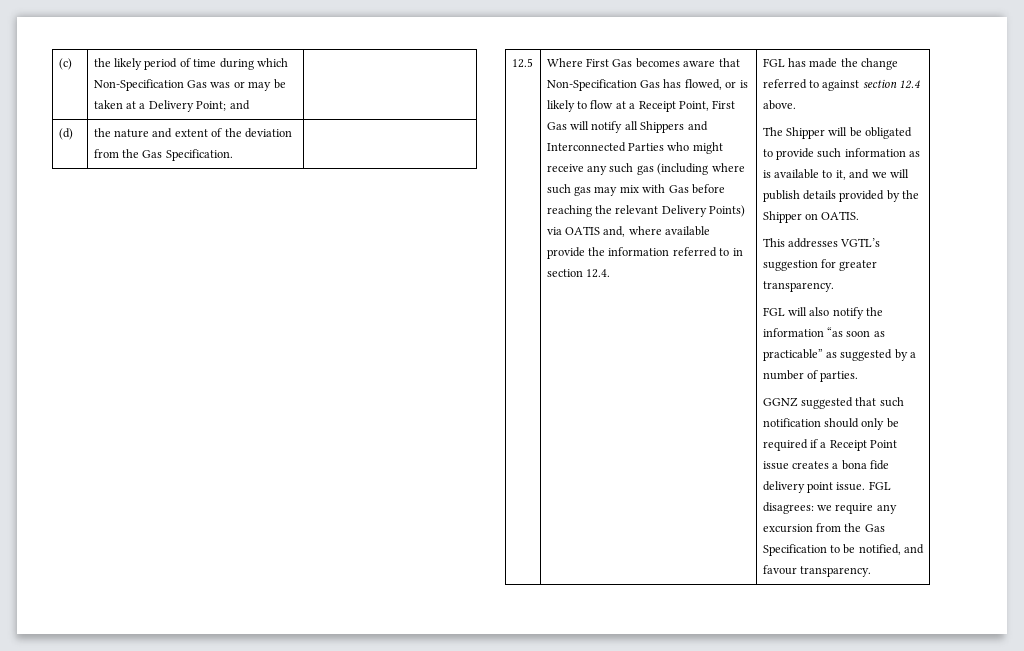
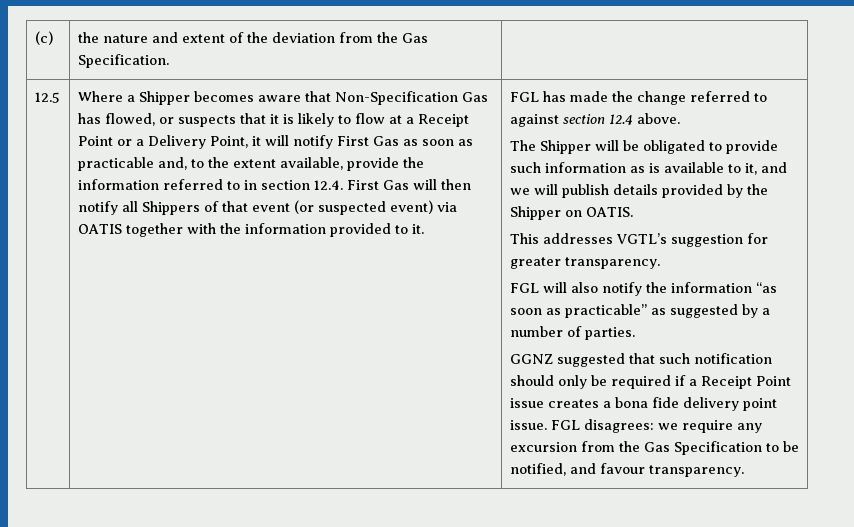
[93,58,288,70] [93,79,286,91] [93,100,250,112] [58,128,73,140] | the likely period of time during which Non-Specification Gas was or may be taken at a Delivery Point; and | // (d) -> (53, 38) none
[586,58,633,67] First Gas -> [126,91,190,105] a Shipper
(737, 84) none -> [177,113,279,127] suspects that it
[678,100,736,111] [546,121,708,133] [546,142,723,154] [546,163,745,175] [546,184,725,196] [546,205,746,217] [546,226,711,237] Point, First Gas will notify all Shippers and Interconnected Parties who might receive any such gas (including where such gas may mix with Gas before reaching the relevant Delivery Points) via OATIS and, where available -> [77,135,473,149] [77,157,343,171] Point or a Delivery Point, it will notify First Gas as soon as practicable and, to the extent available,
(611, 273) none -> [346,179,471,190] [77,200,457,215] [77,223,424,237] First Gas will then notify all Shippers of that event (or suspected event) via OATIS together with the information provided to it.

